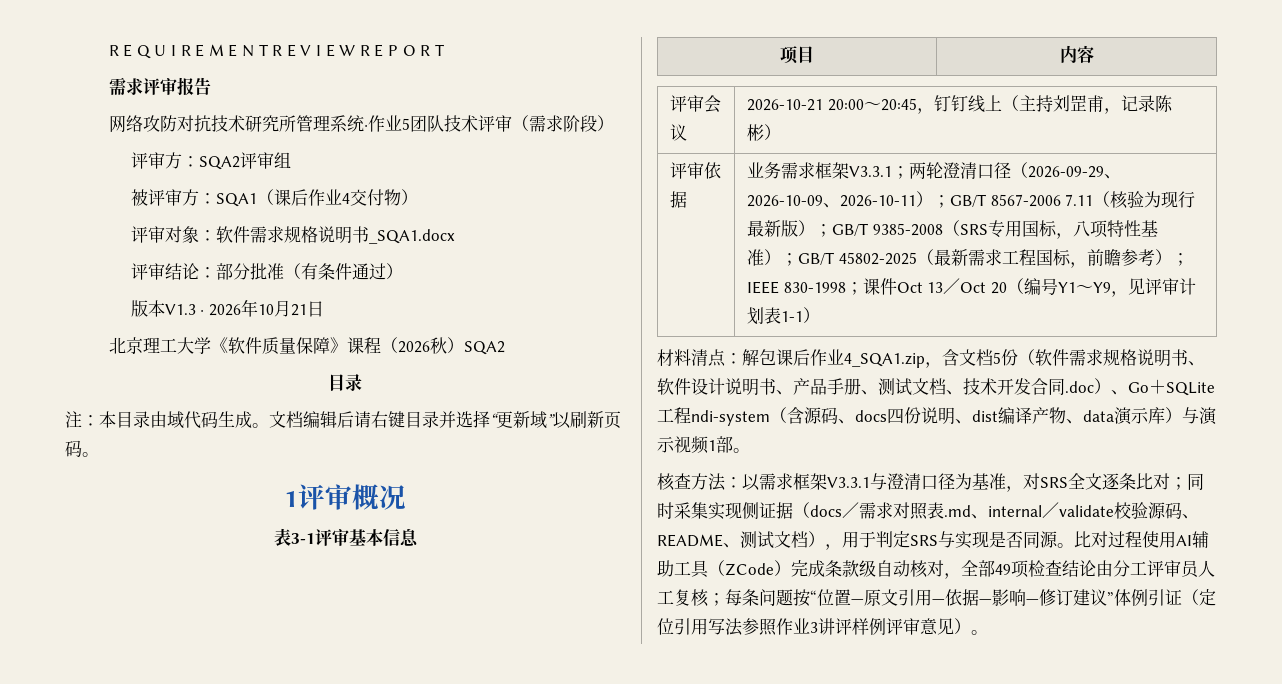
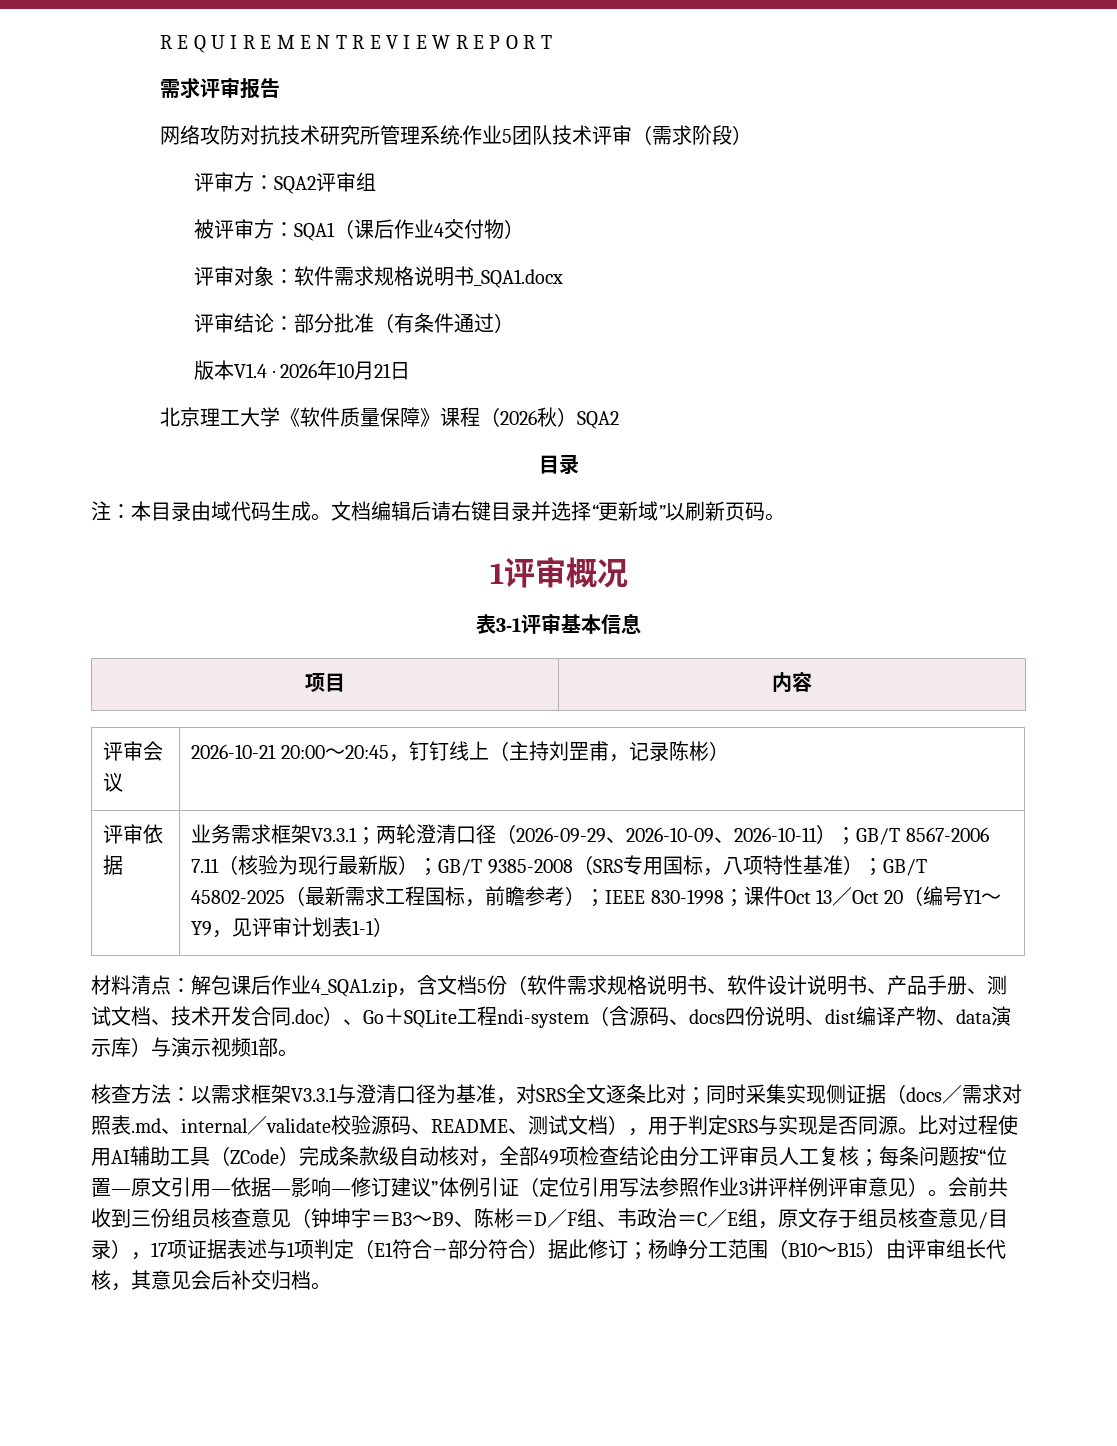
[164,304,196,315] V1.3 -> [234,363,268,378] V1.4
(988, 632) none -> [948,1177,1008,1197] [91,1208,1008,1229] [91,1239,1006,1260] [91,1270,331,1291] 会前共收到三份组员核查意见（钟坤宇＝B3～B9、陈彬＝D／F组、韦政治＝C／E组，原文存于组员核查意见/目录），17项证据表述与1项判定（E1符合→部分符合）据此修订；杨峥分工范围（B10～B15）由评审组长代核，其意见会后补交归档。

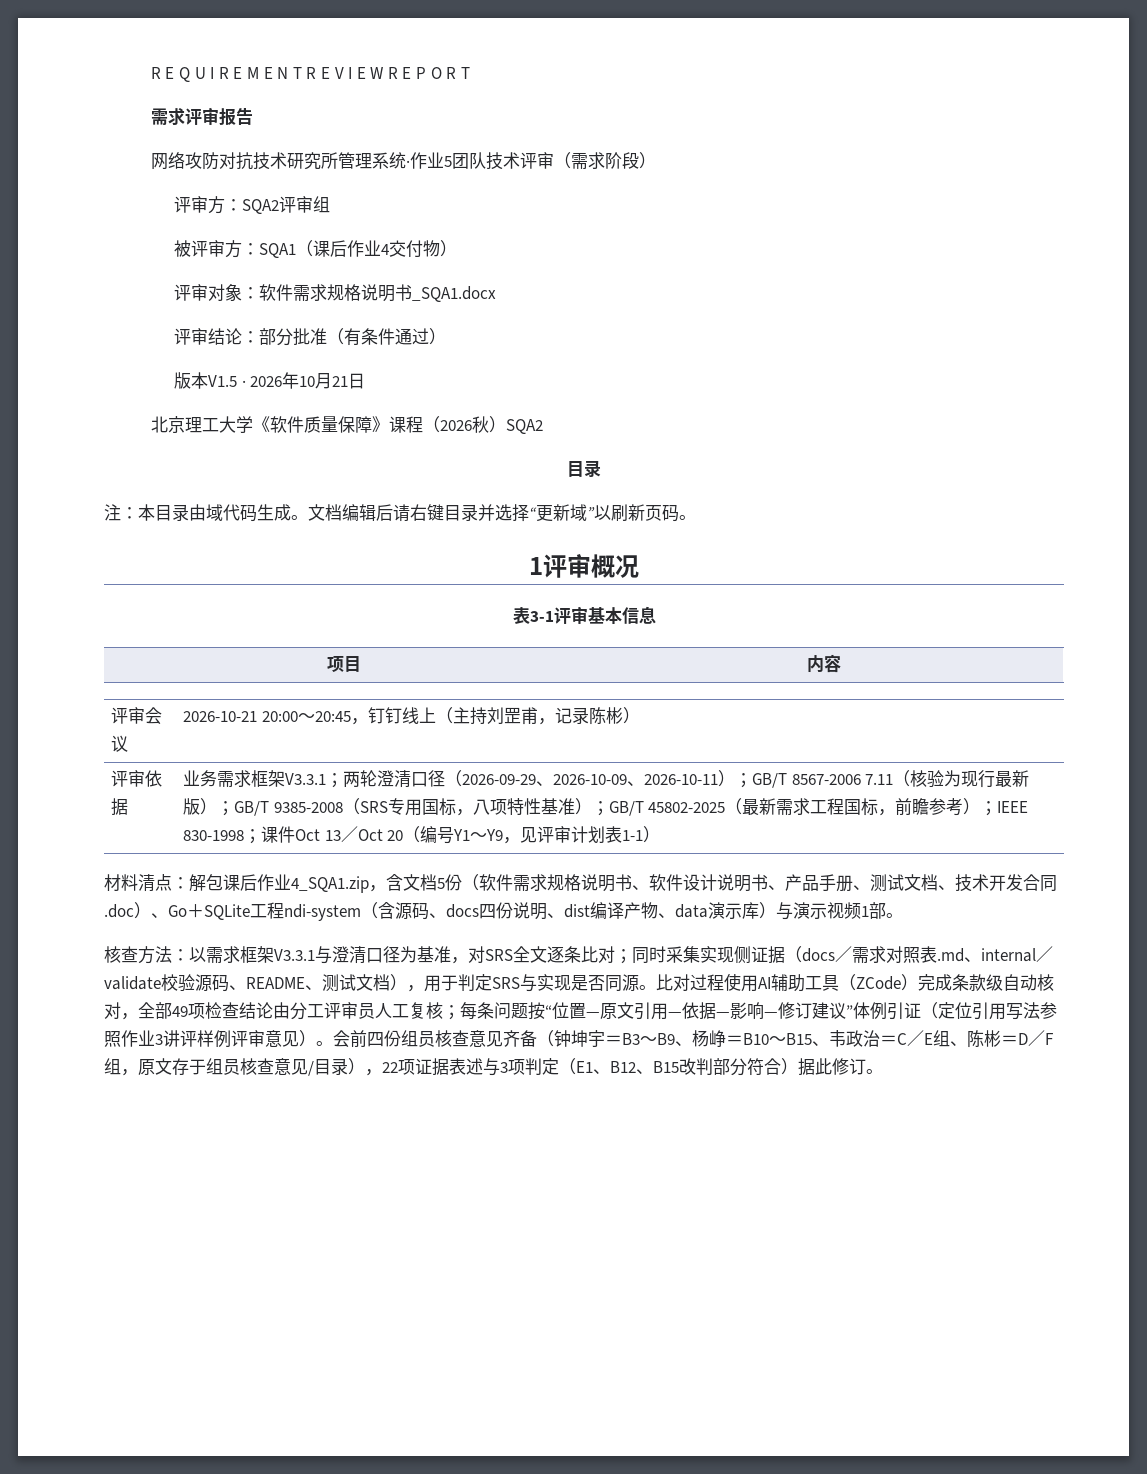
[234,363,268,378] V1.4 -> [208,375,238,387] V1.5
[988,1177,1008,1197] [91,1208,151,1228] 共收到三 -> [367,1032,384,1047] 四
(291, 1218) none -> [503,1030,537,1047] 齐备
[474,1208,597,1228] 陈彬＝D／F组 -> [692,1030,812,1047] 杨峥＝B10～B15
(758, 1217) none -> [950,1030,1053,1048] [104,1058,121,1075] 、陈彬＝D／F组
[151,1242,167,1257] 17 -> [382,1062,398,1073] 22
[287,1242,295,1257] 1 -> [500,1062,508,1073] 3
[392,1239,448,1259] 符合→ -> [593,1058,713,1075] 、B12、B15改判
[628,1239,1006,1260] [91,1270,311,1291] ；杨峥分工范围（B10～B15）由评审组长代核，其意见会后补交归档 -> (866, 1066) none

